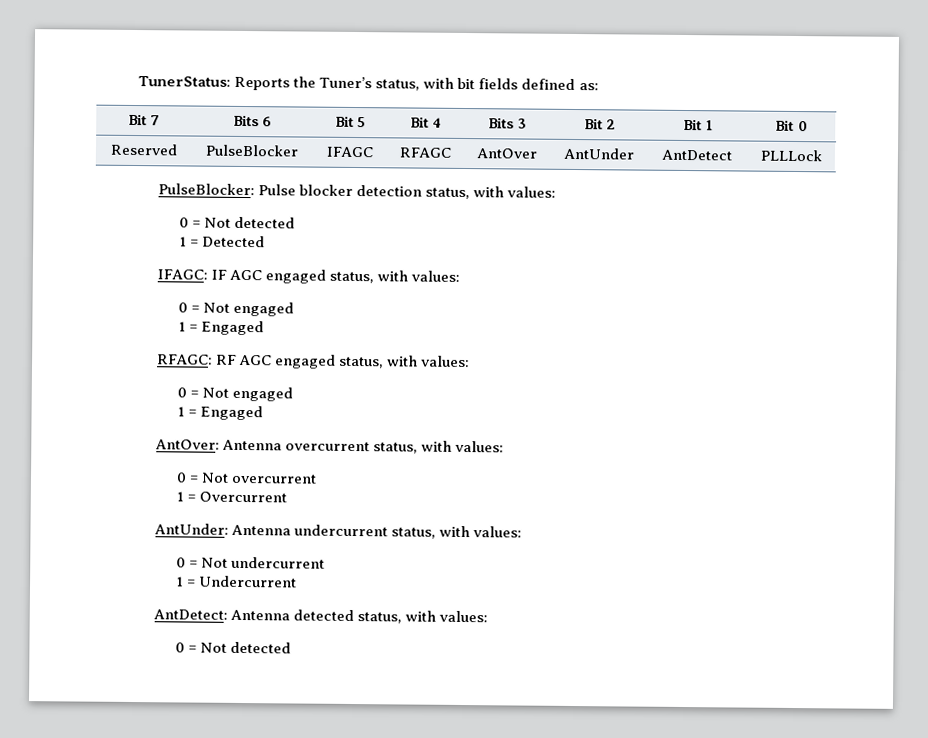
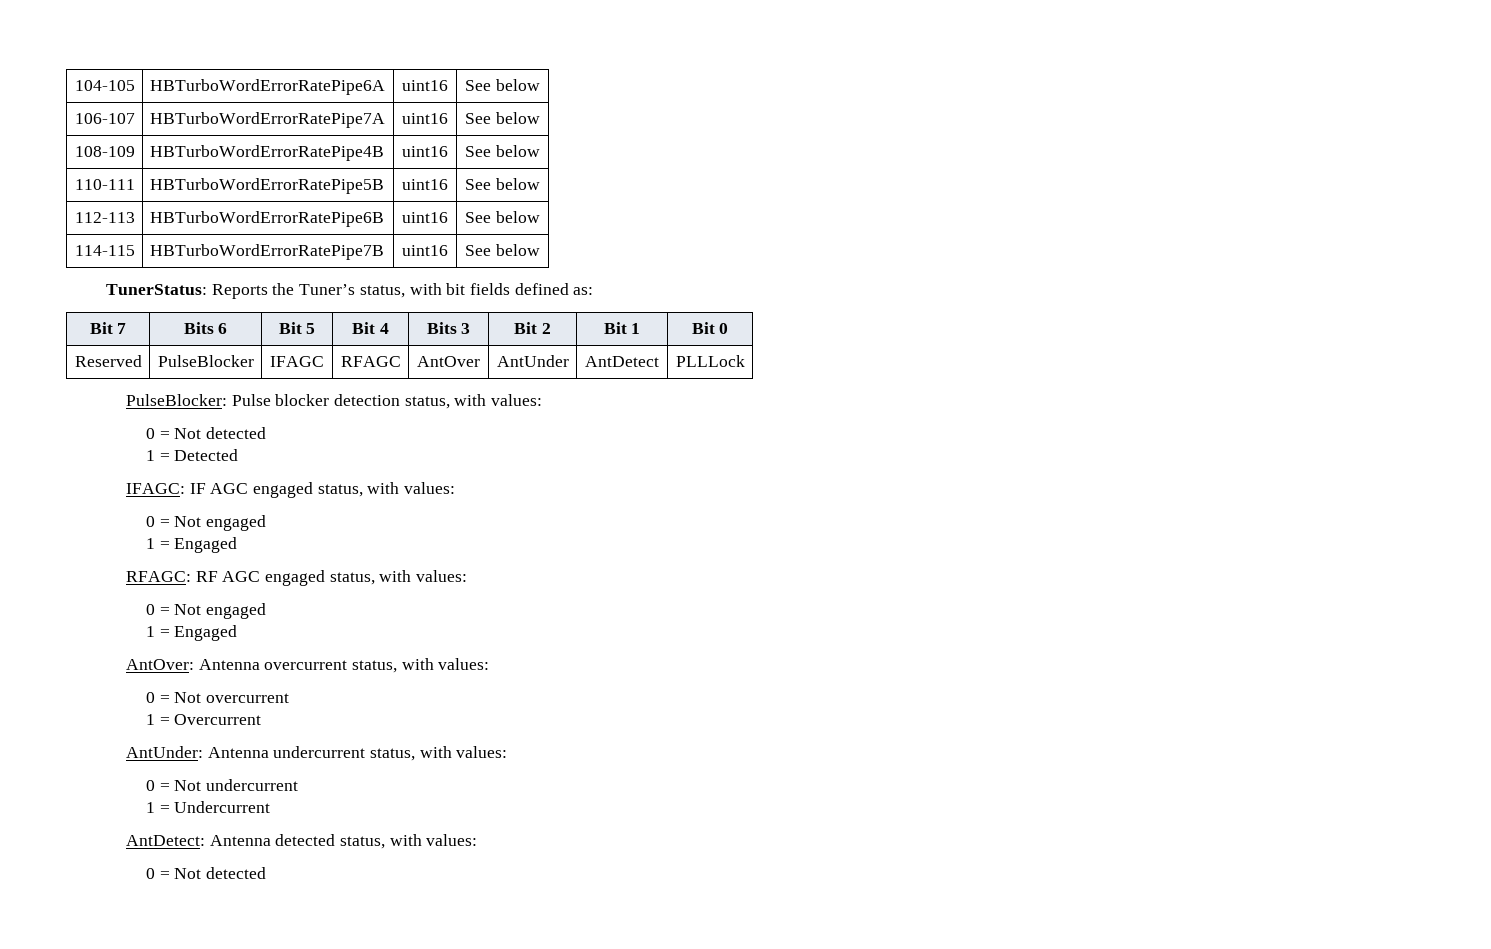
(138, 81) none -> [74,80,135,91] [149,79,385,95] [402,80,448,91] [465,79,540,91] [74,113,135,124] [149,112,385,128] [402,113,448,124] [465,112,540,124] [74,146,135,157] [149,145,384,161] [402,146,448,157] [465,145,540,157] [74,179,135,190] [149,178,384,194] [402,179,448,190] [465,178,540,190] [74,212,135,223] [149,211,384,227] [402,212,448,223] [465,211,540,223] [74,245,135,256] [149,244,384,260] [402,245,448,256] [465,244,540,256] 104-105 | HBTurboWordErrorRatePipe6A | uint16 | See below // 106-107 | HBTurboWordErrorRatePipe7A | uint16 | See below // 108-109 | HBTurboWordErrorRatePipe4B | uint16 | See below // 110-111 | HBTurboWordErrorRatePipe5B | uint16 | See below // 112-113 | HBTurboWordErrorRatePipe6B | uint16 | See below // 114-115 | HBTurboWordErrorRatePipe7B | uint16 | See below //

